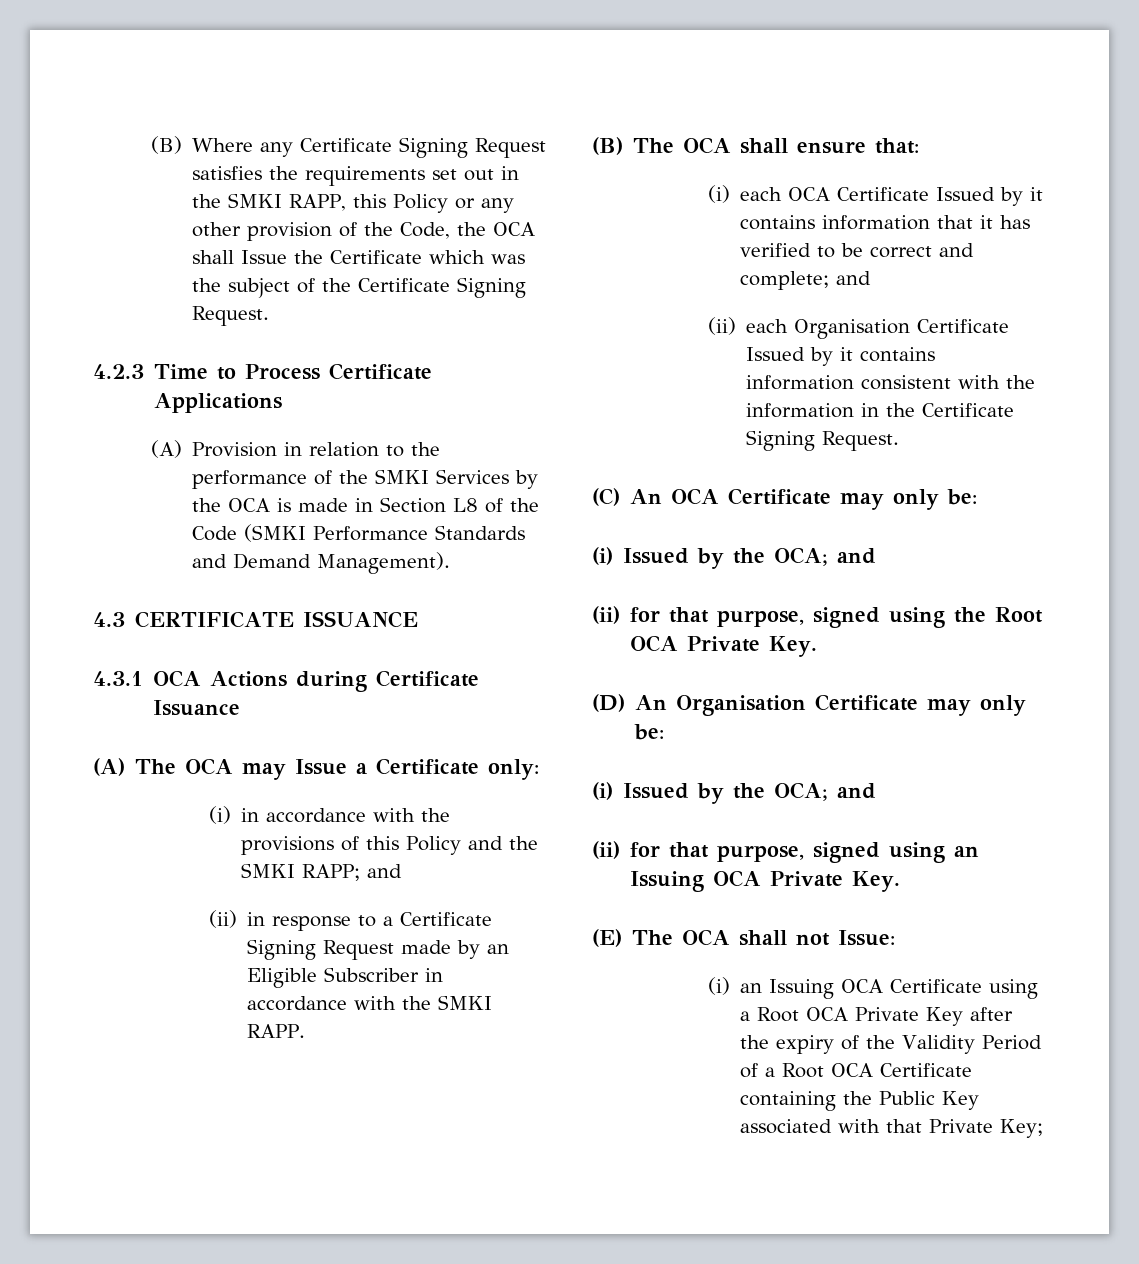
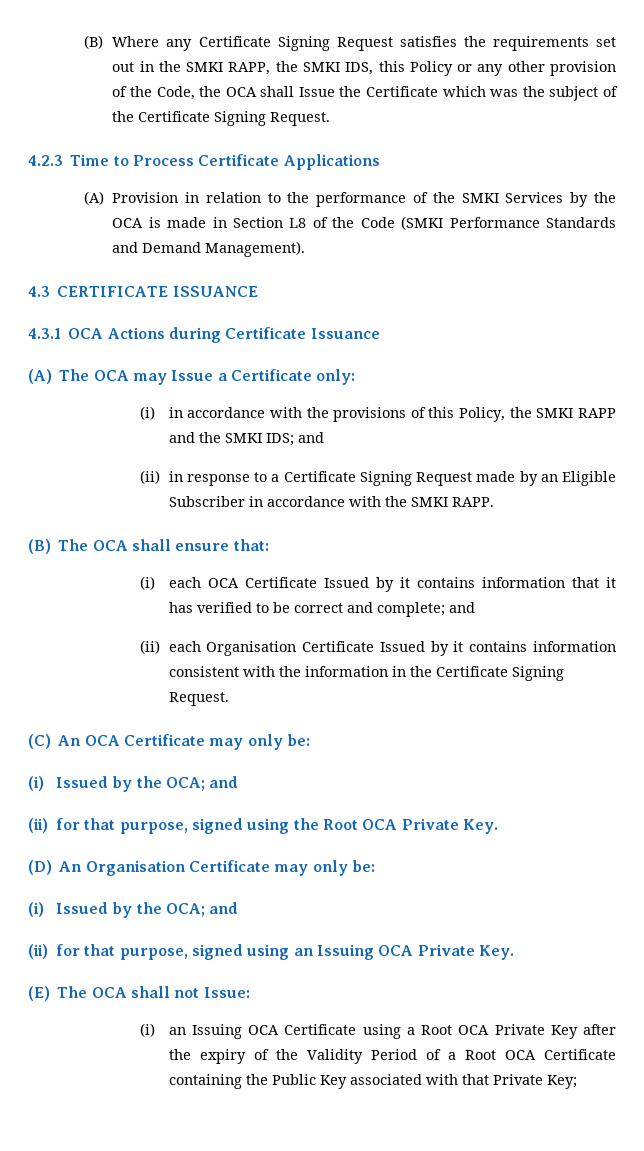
(347, 202) none -> [275,61,374,75] the SMKI IDS,
[406,836,462,855] Policy -> [459,407,616,422] Policy, the SMKI RAPP
[302,864,361,881] RAPP; -> [265,433,294,446] IDS;

